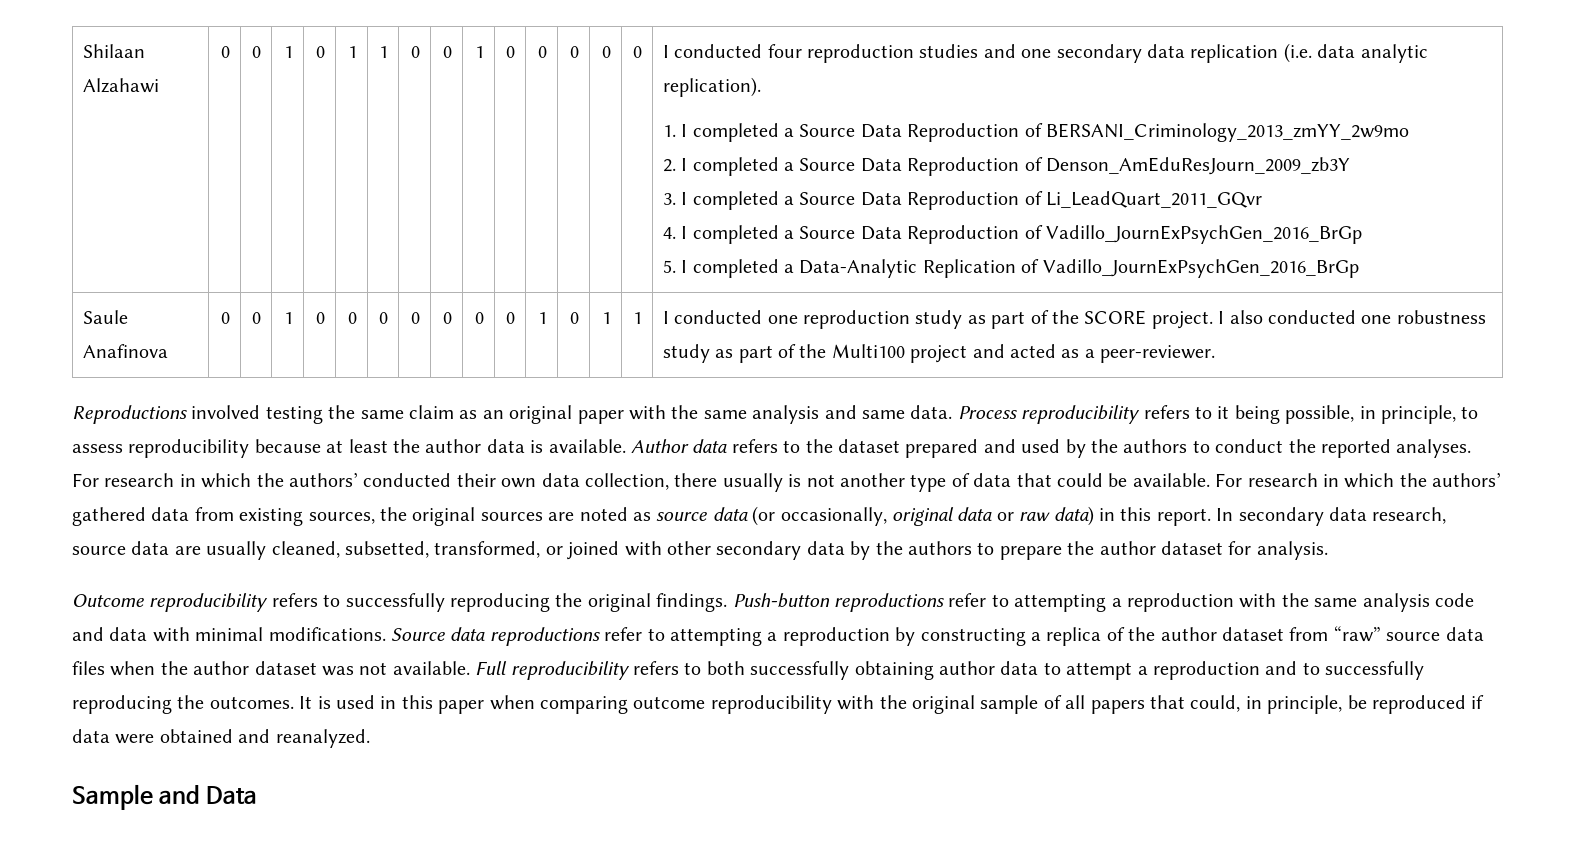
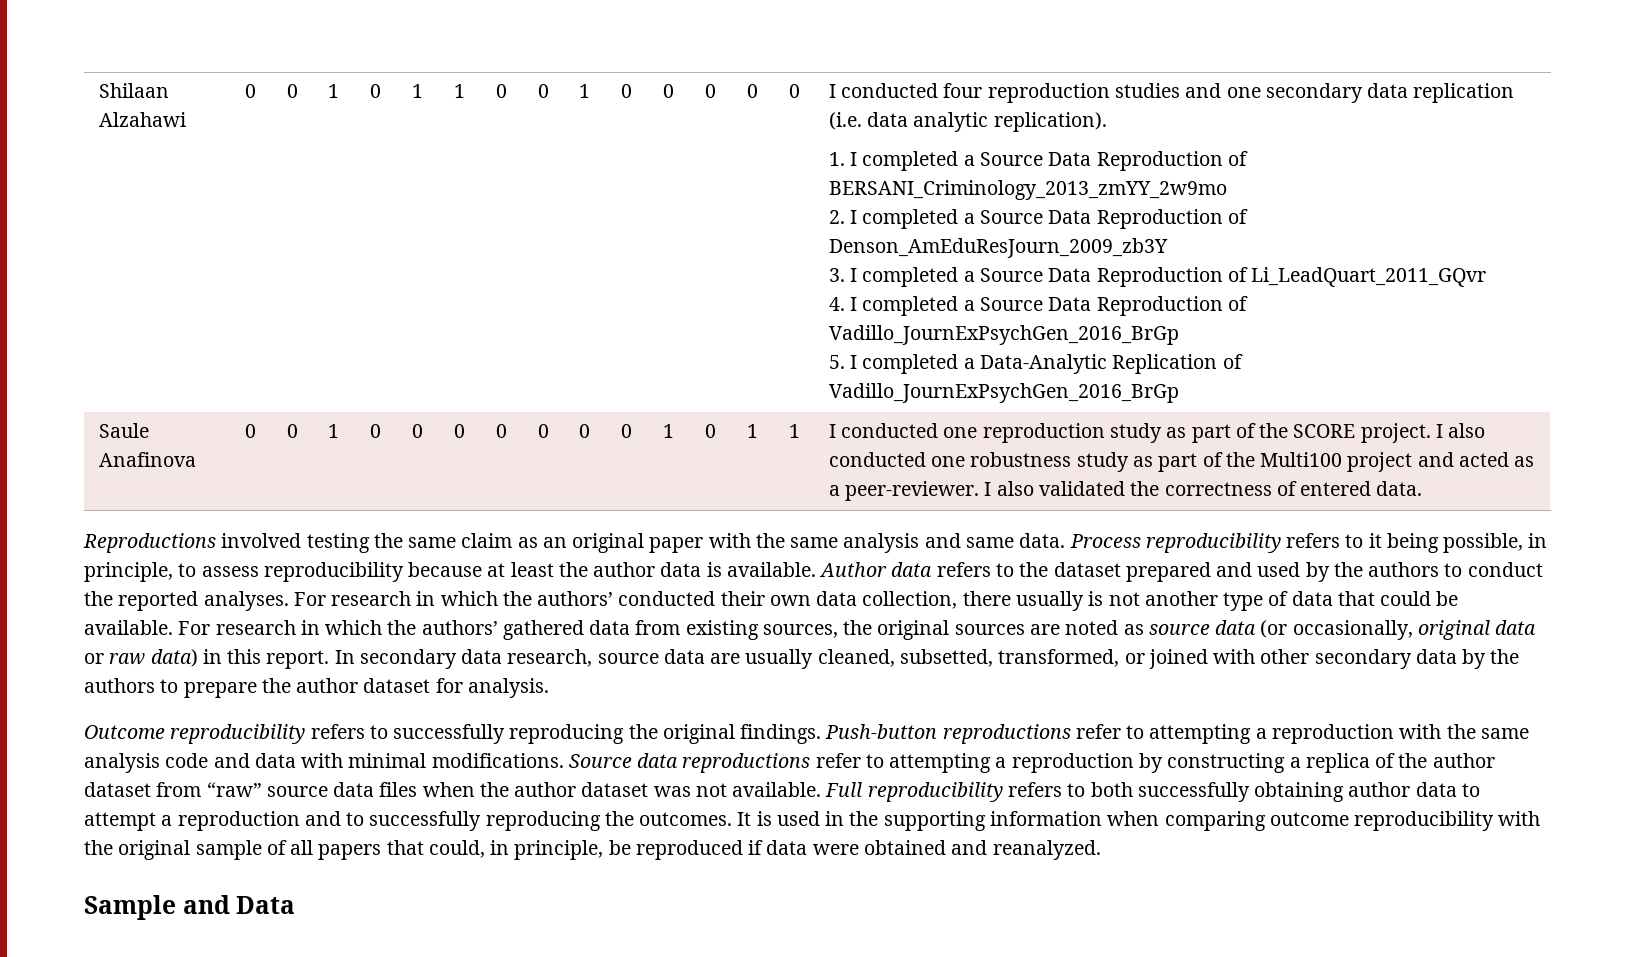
(1216, 354) none -> [984,481,1423,496] I also validated the correctness of entered data.
[401,695,485,714] this paper -> [849,811,1102,831] the supporting information

